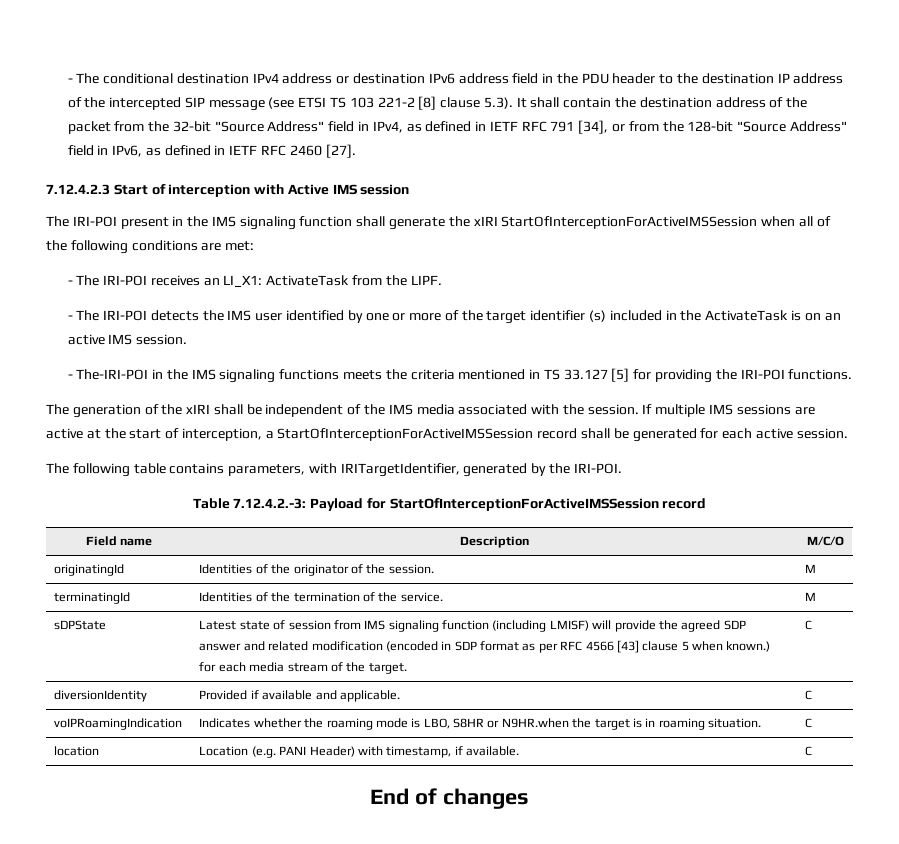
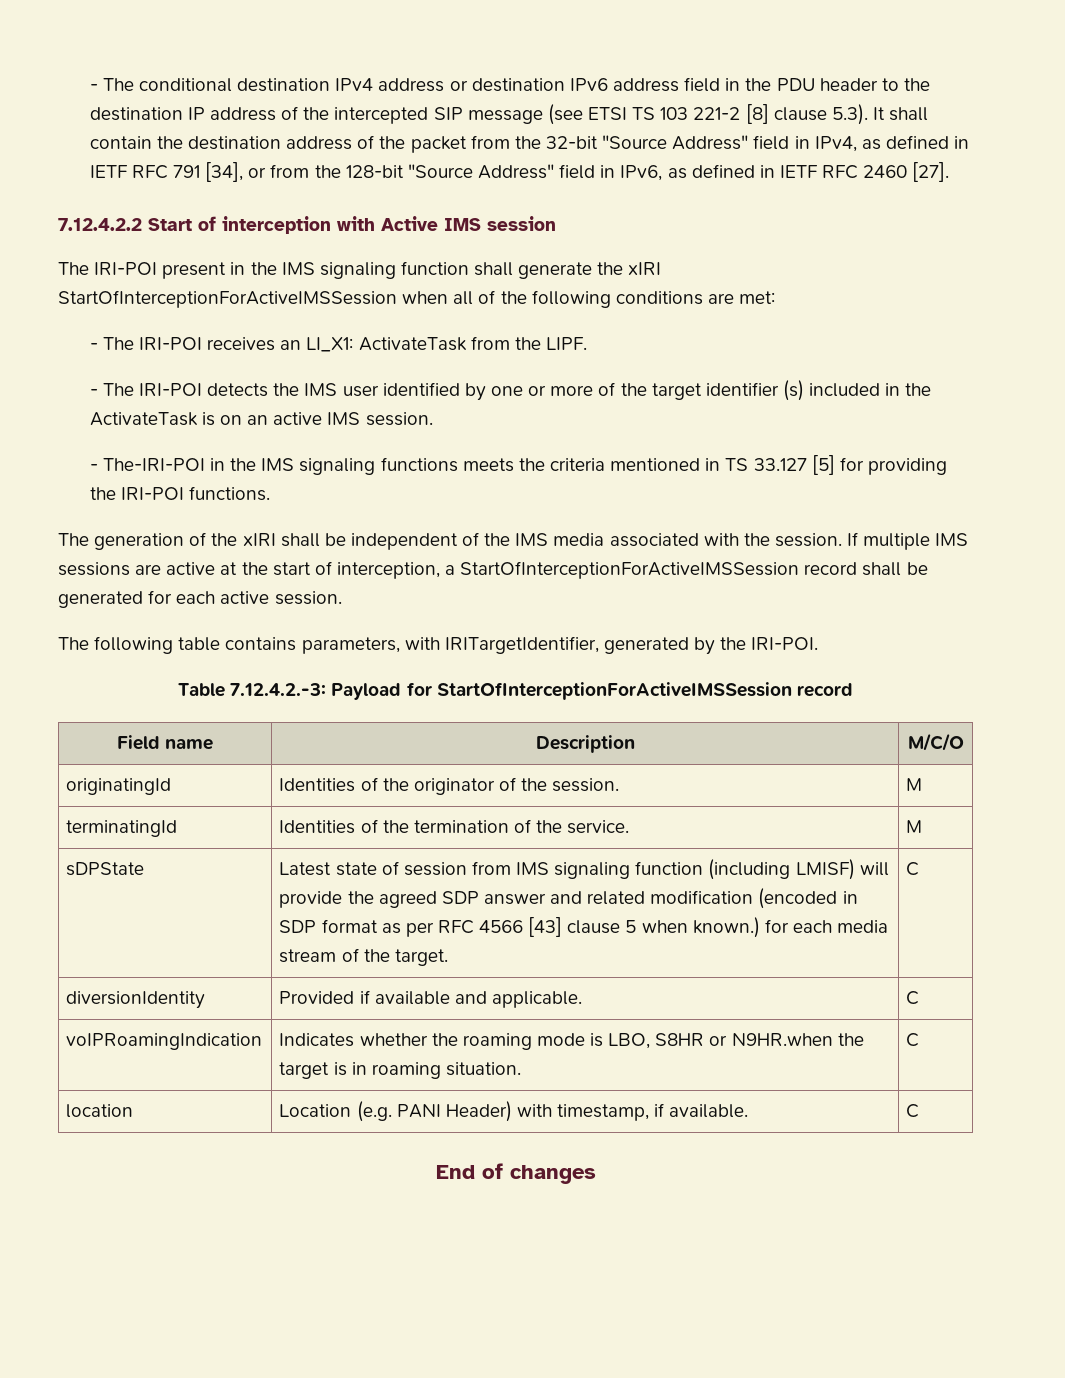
[46,184,110,195] 7.12.4.2.3 -> [58,218,142,231] 7.12.4.2.2

